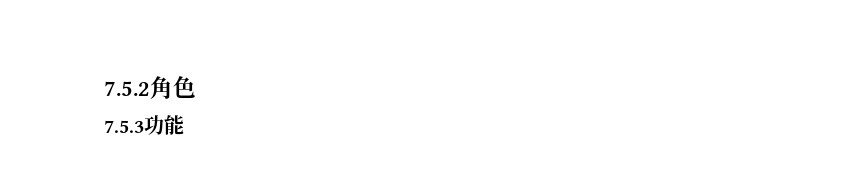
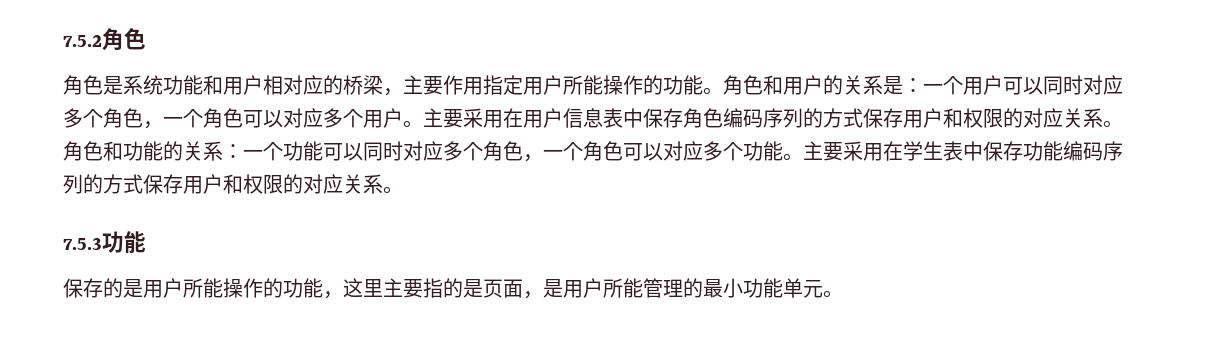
[104,115,184,135] 7.5.3功能 -> [63,75,1123,96] [63,108,1123,129] [63,141,1123,162] [63,174,403,194] [63,231,146,253] [63,278,843,299] 角色是系统功能和用户相对应的桥梁，主要作用指定用户所能操作的功能。角色和用户的关系是：一个用户可以同时对应多个角色，一个角色可以对应多个用户。主要采用在用户信息表中保存角色编码序列的方式保存用户和权限的对应关系。角色和功能的关系：一个功能可以同时对应多个角色，一个角色可以对应多个功能。主要采用在学生表中保存功能编码序列的方式保存用户和权限的对应关系。 // 7.5.3功能 // 保存的是用户所能操作的功能，这里主要指的是页面，是用户所能管理的最小功能单元。

